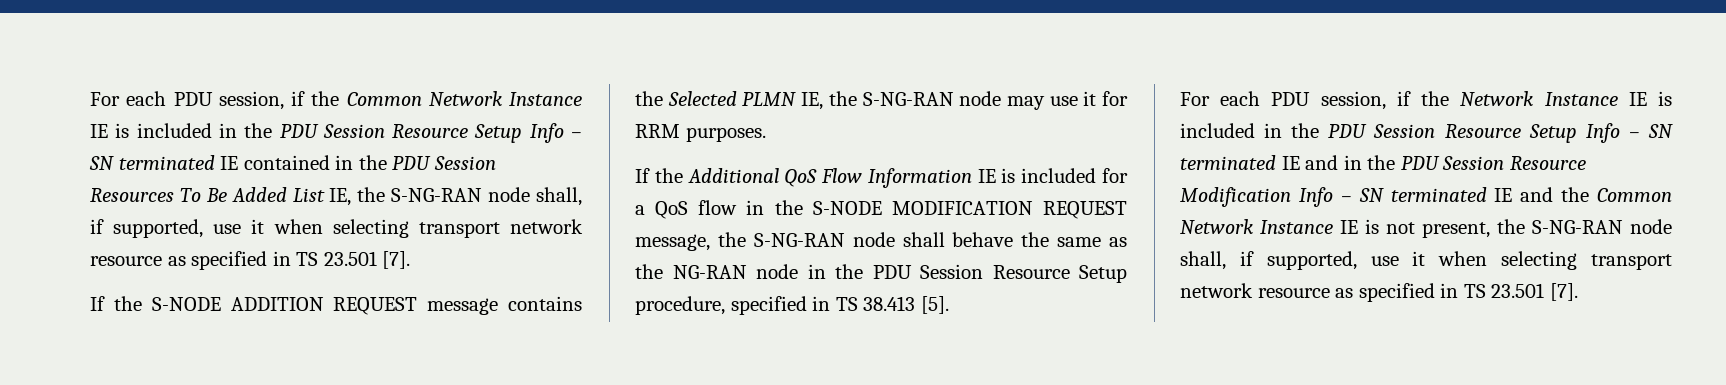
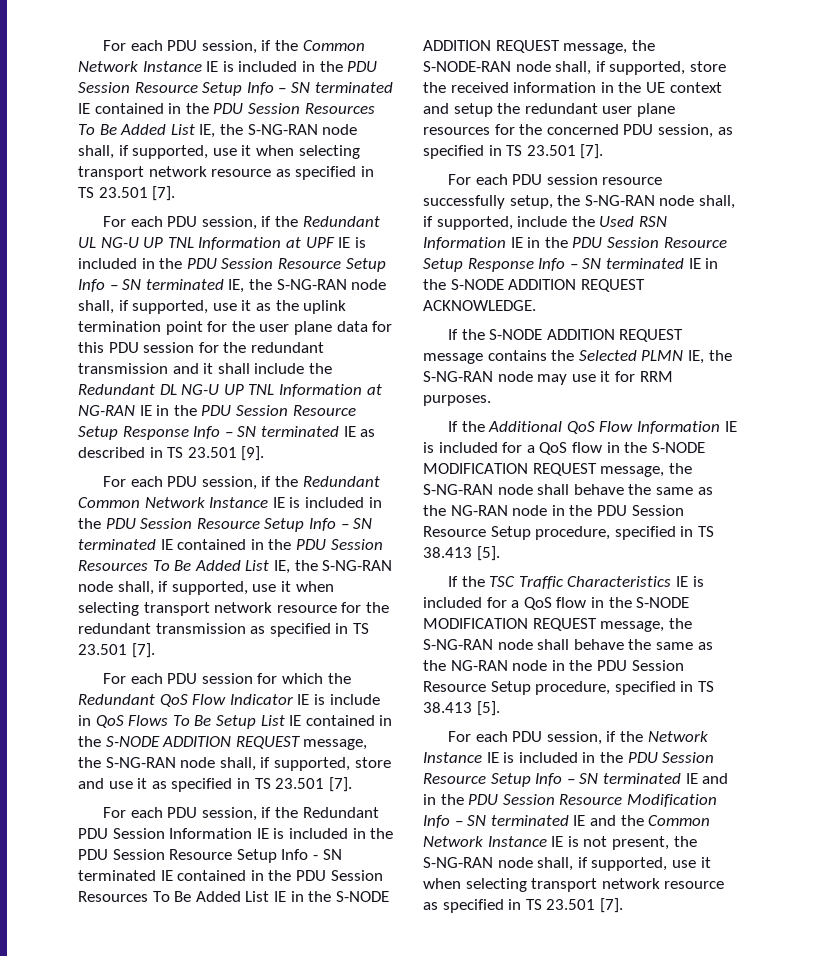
(411, 260) none -> [102,216,380,230] [78,237,366,250] [78,258,386,272] [78,279,387,293] [78,300,347,314] [78,321,393,335] [78,342,324,353] [78,363,332,374] [78,384,382,397] [78,405,356,416] [78,426,376,440] [78,446,265,461] [102,476,380,490] [78,497,382,508] [78,518,373,532] [78,539,383,550] [78,560,393,574] [78,581,334,595] [78,602,389,616] [78,623,369,637] [78,643,155,658] [102,673,351,684] [78,694,380,707] [78,715,393,729] [78,736,368,750] [78,757,391,771] [78,777,352,792] [102,807,379,821] [78,828,394,839] [78,849,342,863] [78,870,383,881] [78,891,389,902] [423,40,655,54] [423,61,726,75] [423,82,722,93] [423,103,675,117] [423,124,733,138] [423,144,604,159] [447,174,663,185] [423,195,735,209] [423,216,667,230] [423,237,727,250] [423,258,719,272] [423,279,645,292] [423,300,536,311] // For each PDU session, if the Redundant UL NG-U UP TNL Information at UPF IE is included in the PDU Session Resource Setup Info – SN terminated IE, the S-NG-RAN node shall, if supported, use it as the uplink termination point for the user plane data for this PDU session for the redundant transmission and it shall include the Redundant DL NG-U UP TNL Information at NG-RAN IE in the PDU Session Resource Setup Response Info – SN terminated IE as described in TS 23.501 [9]. // For each PDU session, if the Redundant Common Network Instance IE is included in the PDU Session Resource Setup Info – SN terminated IE contained in the PDU Session Resources To Be Added List IE, the S-NG-RAN node shall, if supported, use it when selecting transport network resource for the redundant transmission as specified in TS 23.501 [7]. // For each PDU session for which the Redundant QoS Flow Indicator IE is include in QoS Flows To Be Setup List IE contained in the S-NODE ADDITION REQUEST message, the S-NG-RAN node shall, if supported, store and use it as specified in TS 23.501 [7]. // For each PDU session, if the Redundant PDU Session Information IE is included in the PDU Session Resource Setup Info - SN terminated IE contained in the PDU Session Resources To Be Added List IE in the S-NODE ADDITION REQUEST message, the S-NODE-RAN node shall, if supported, store the received information in the UE context and setup the redundant user plane resources for the concerned PDU session, as specified in TS 23.501 [7]. // For each PDU session resource successfully setup, the S-NG-RAN node shall, if supported, include the Used RSN Information IE in the PDU Session Resource Setup Response Info – SN terminated IE in the S-NODE ADDITION REQUEST ACKNOWLEDGE.
(949, 305) none -> [447,576,704,589] [423,597,690,610] [423,618,692,632] [423,639,713,650] [423,660,684,671] [423,681,714,695] [423,701,500,716] // If the TSC Traffic Characteristics IE is included for a QoS flow in the S-NODE MODIFICATION REQUEST message, the S-NG-RAN node shall behave the same as the NG-RAN node in the PDU Session Resource Setup procedure, specified in TS 38.413 [5].

